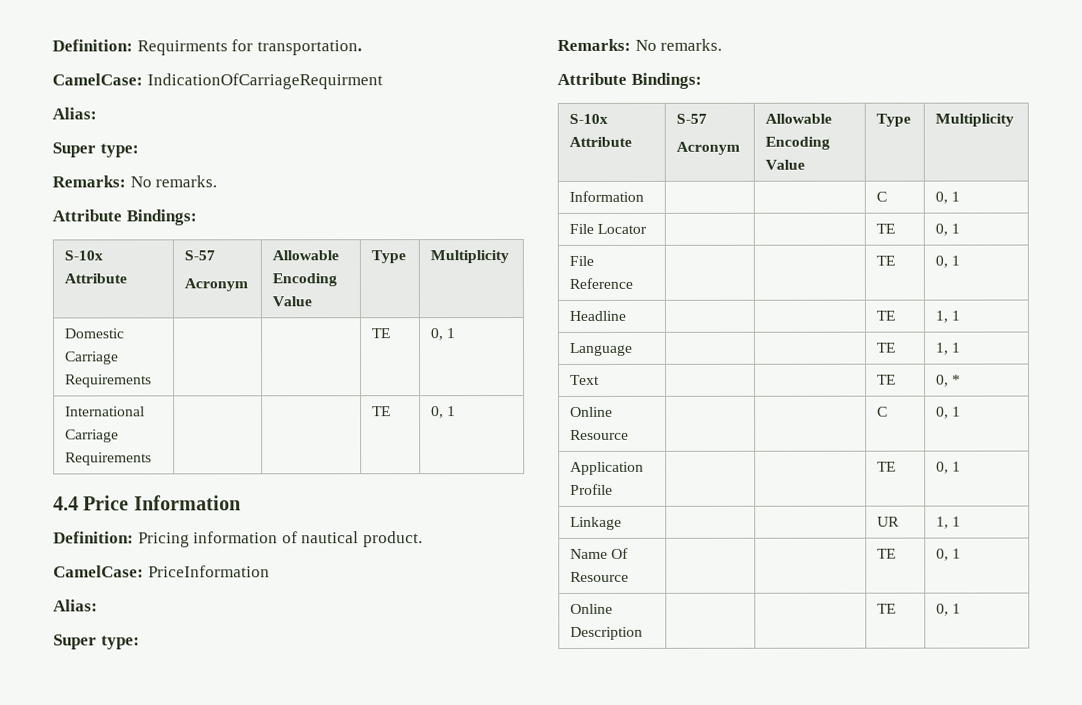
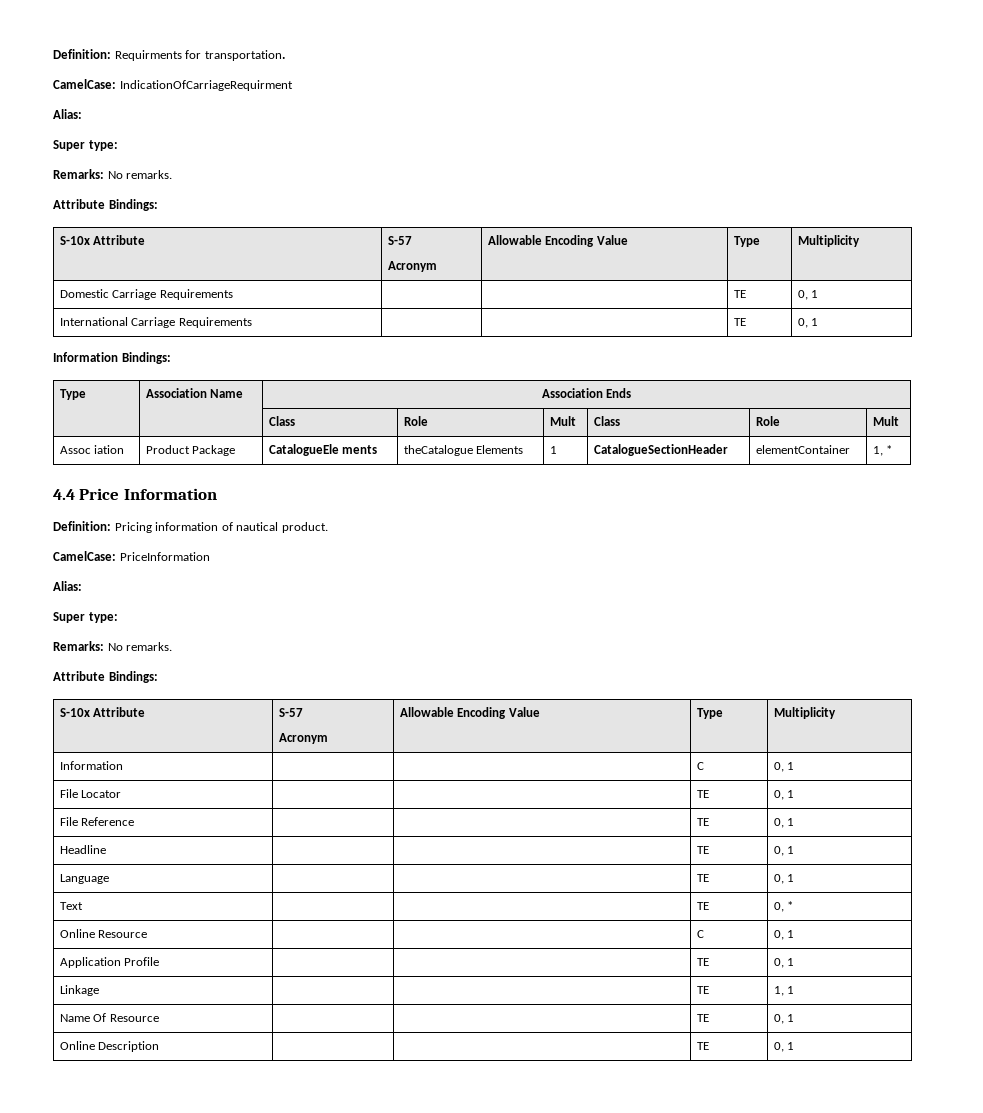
(457, 411) none -> [53,352,171,364] [59,389,86,400] [145,388,244,398] [541,388,632,398] [268,416,295,426] [403,416,428,426] [549,416,576,426] [593,416,620,426] [755,416,780,426] [872,416,899,426] [59,445,125,454] [145,445,236,456] [268,444,378,456] [403,445,524,456] [549,446,557,454] [593,444,728,456] [755,445,850,454] [872,445,893,456] // Information Bindings: // Type | Association Name | Association Ends // | | Class | Role | Mult | Class | Role | Mult // Assoc iation | Product Package | CatalogueEle ments | theCatalogue Elements | 1 | CatalogueSectionHeader | elementContainer | 1, *
[935,310,949,323] 1, -> [773,846,784,856] 0,
[935,342,950,355] 1, -> [773,874,784,884] 0,
[877,516,901,527] UR -> [696,986,709,994] TE

